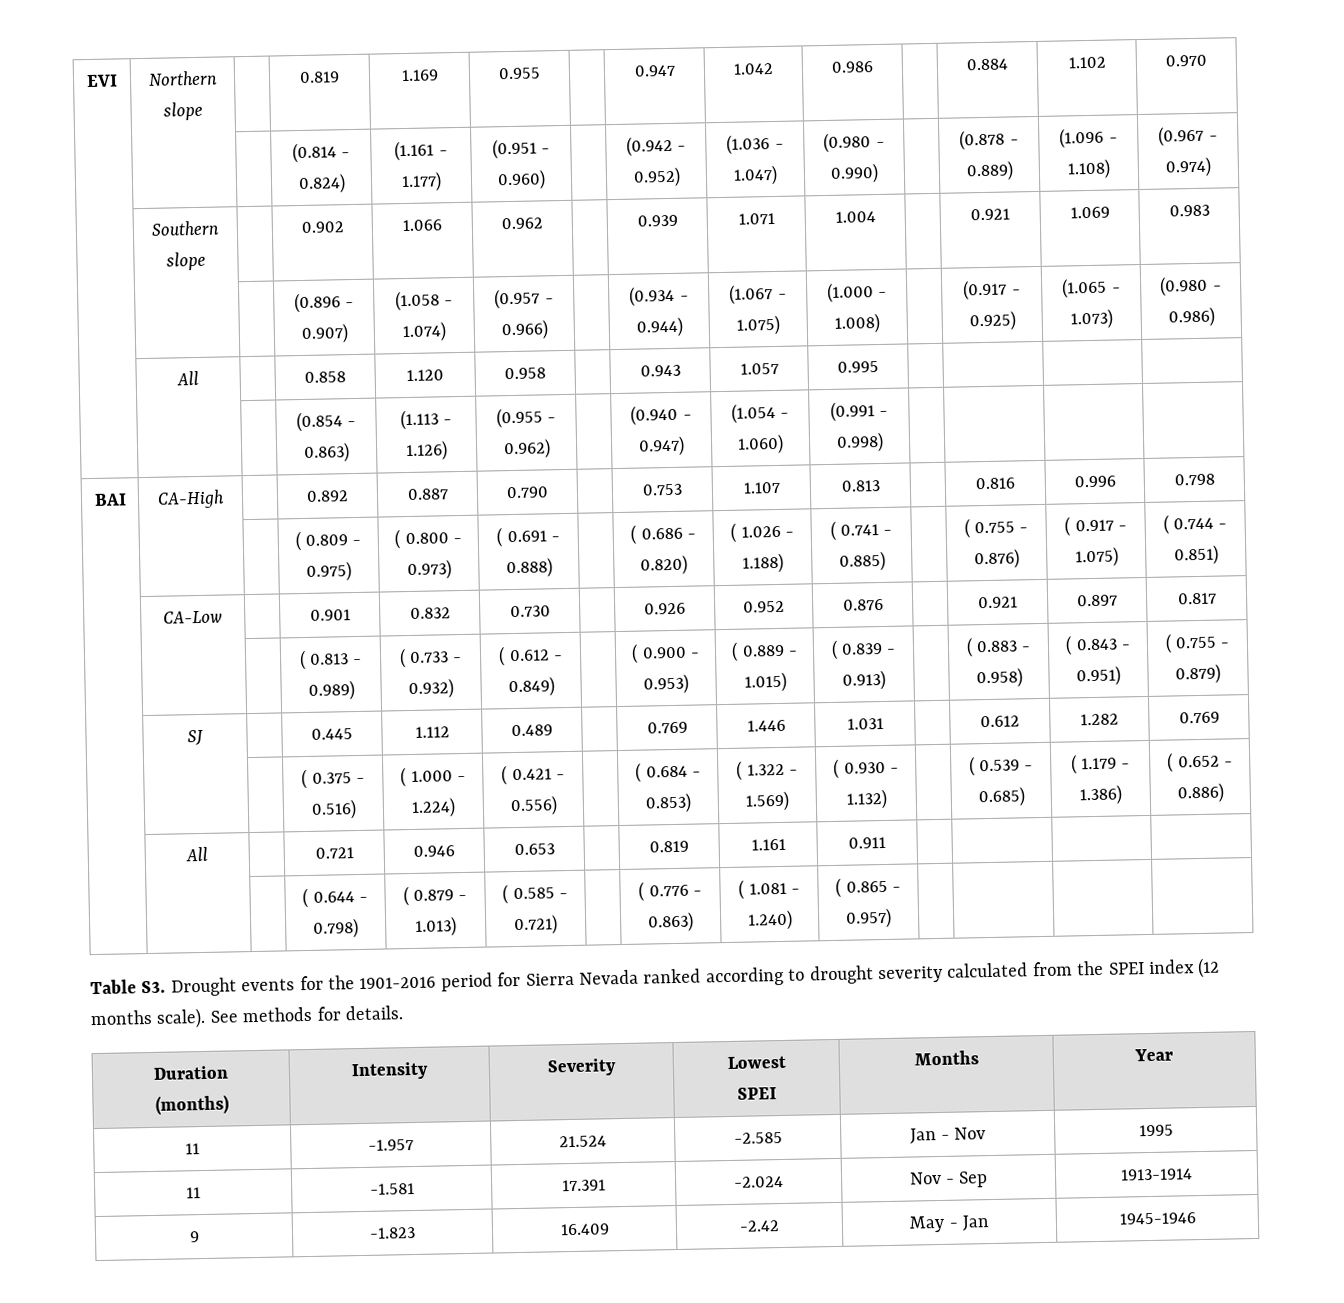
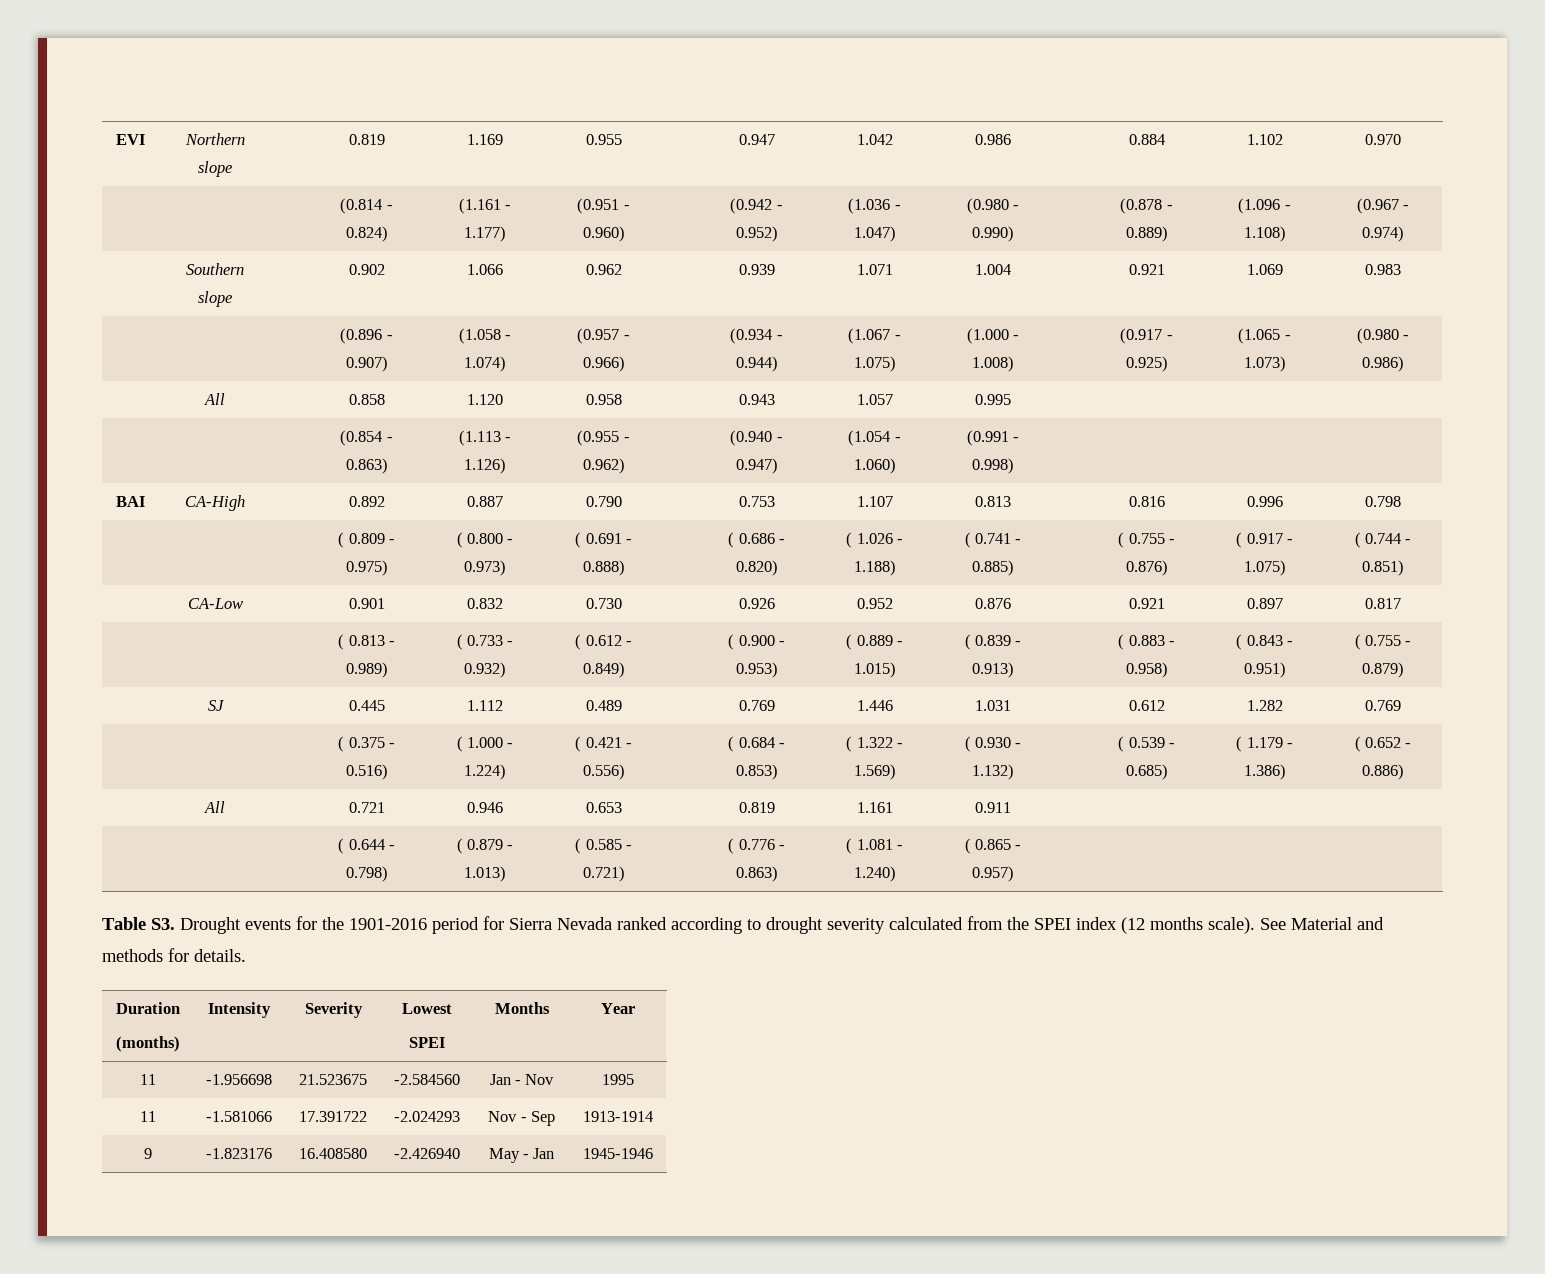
(238, 1016) none -> [1291,917,1384,930] Material and
[368,1139,414,1151] [559,1135,607,1148] [733,1131,783,1144] -1.957 | 21.524 | -2.585 -> [206,1074,272,1085] [299,1074,367,1085] [393,1074,460,1085] -1.956698 | 21.523675 | -2.584560
[369,1183,415,1195] [562,1179,606,1192] [734,1175,784,1188] -1.581 | 17.391 | -2.024 -> [206,1111,272,1122] [299,1111,367,1122] [393,1111,460,1122] -1.581066 | 17.391722 | -2.024293
[369,1226,416,1239] [559,1223,610,1236] [739,1220,780,1232] -1.823 | 16.409 | -2.42 -> [206,1148,272,1159] [299,1148,367,1159] [393,1148,460,1159] -1.823176 | 16.408580 | -2.426940

